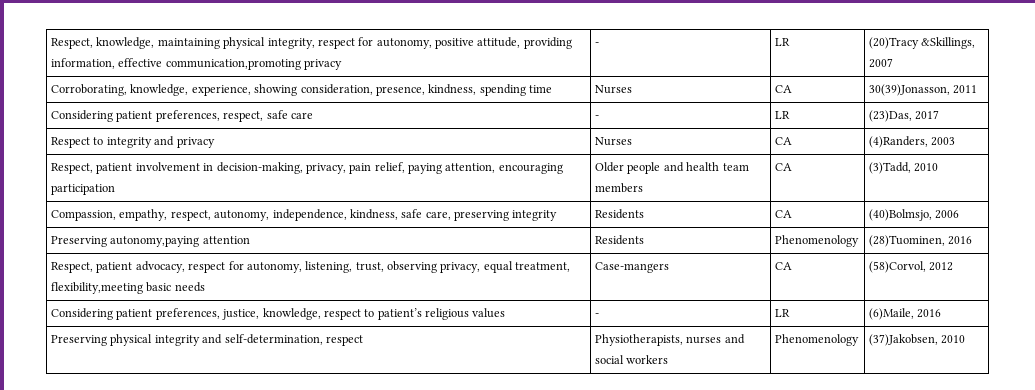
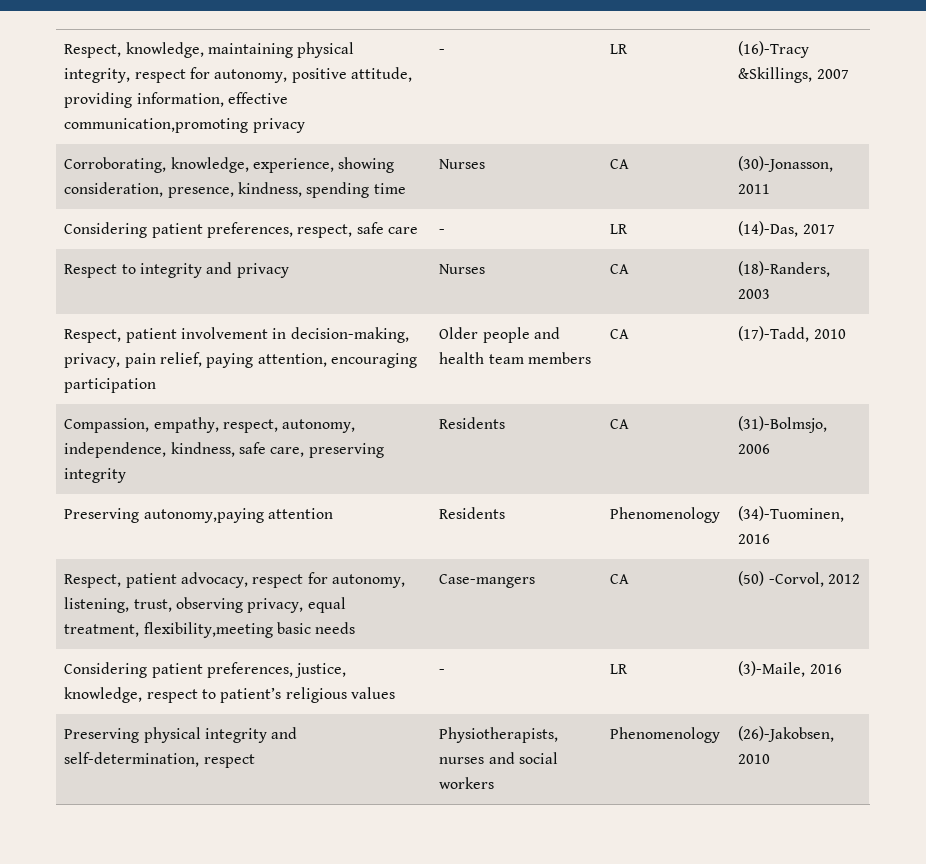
[869,37,920,49] (20)Tracy -> [738,41,810,58] (16)-Tracy
[869,84,951,96] 30(39)Jonasson, -> [738,156,834,172] (30)-Jonasson,
[869,110,913,122] (23)Das, -> [738,221,799,237] (14)-Das,
[869,136,929,148] (4)Randers, -> [738,261,831,277] (18)-Randers,
[869,162,912,174] (3)Tadd, -> [738,326,810,342] (17)-Tadd,
[869,209,933,221] (40)Bolmsjo, -> [738,416,828,433] (31)-Bolmsjo,
[869,235,946,247] (28)Tuominen, -> [738,506,845,522] (34)-Tuominen,
[869,261,927,273] (58)Corvol, -> [738,571,824,587] (50) -Corvol,
[869,308,915,320] (6)Maile, -> [738,661,806,677] (3)-Maile,
[869,334,939,346] (37)Jakobsen, -> [738,726,835,742] (26)-Jakobsen,

